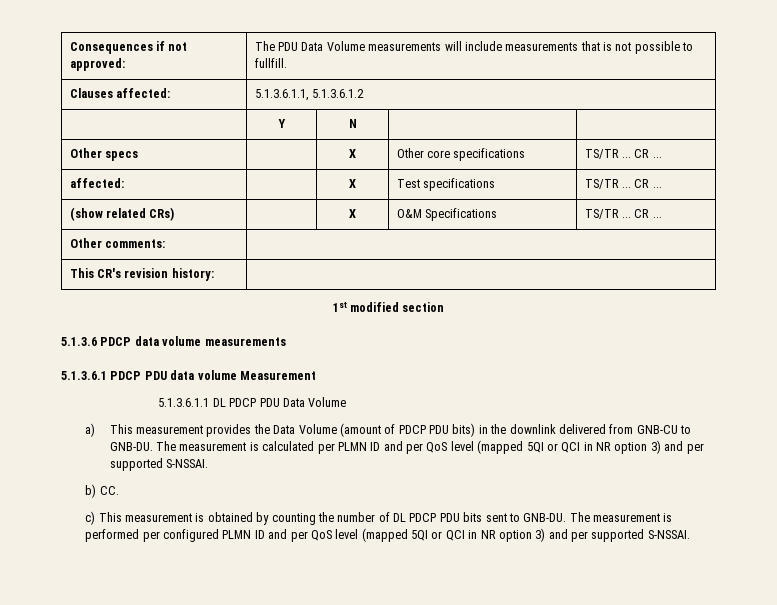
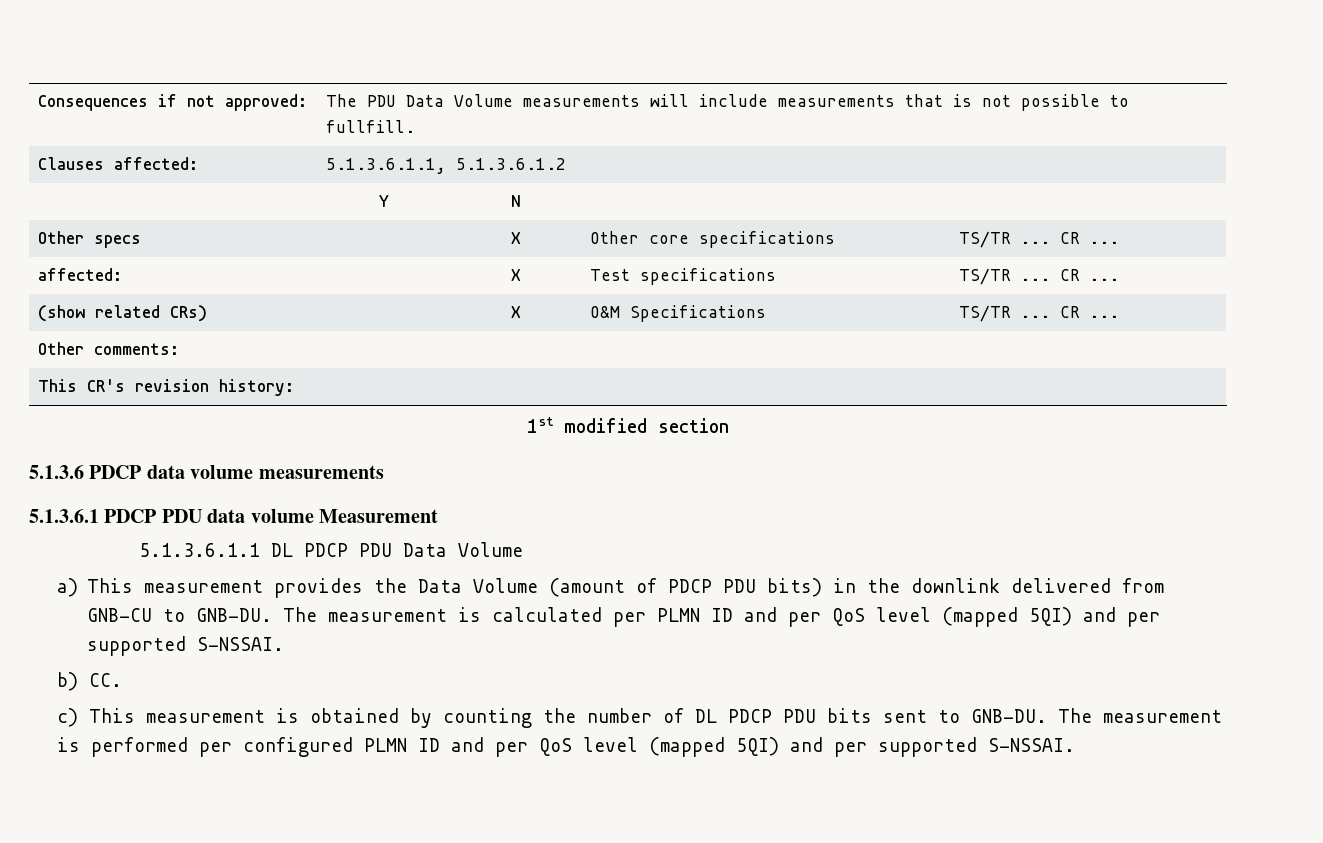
[526,440,661,454] 5QI or QCI in NR option 3) -> [1028,607,1072,626] 5QI)
[411,528,546,542] 5QI or QCI in NR option 3) -> [735,737,779,756] 5QI)

